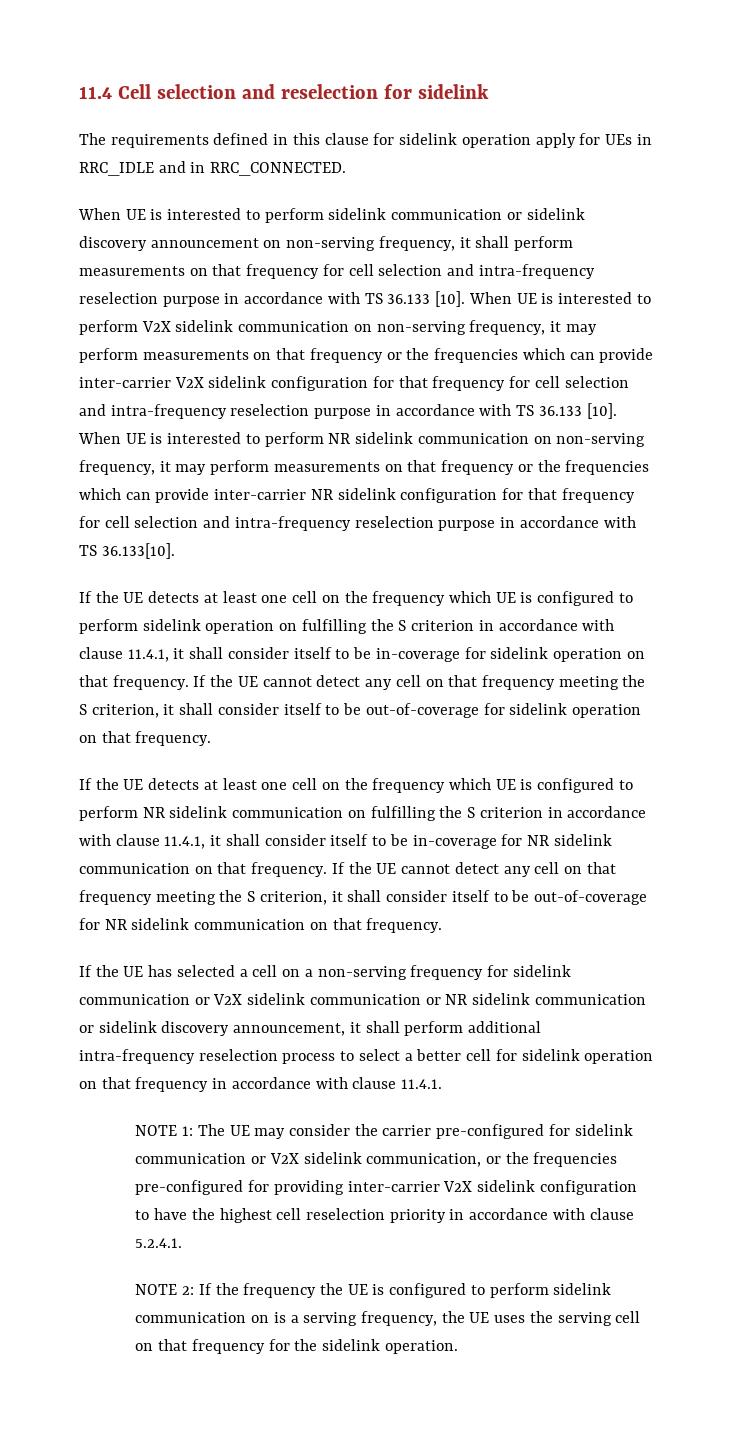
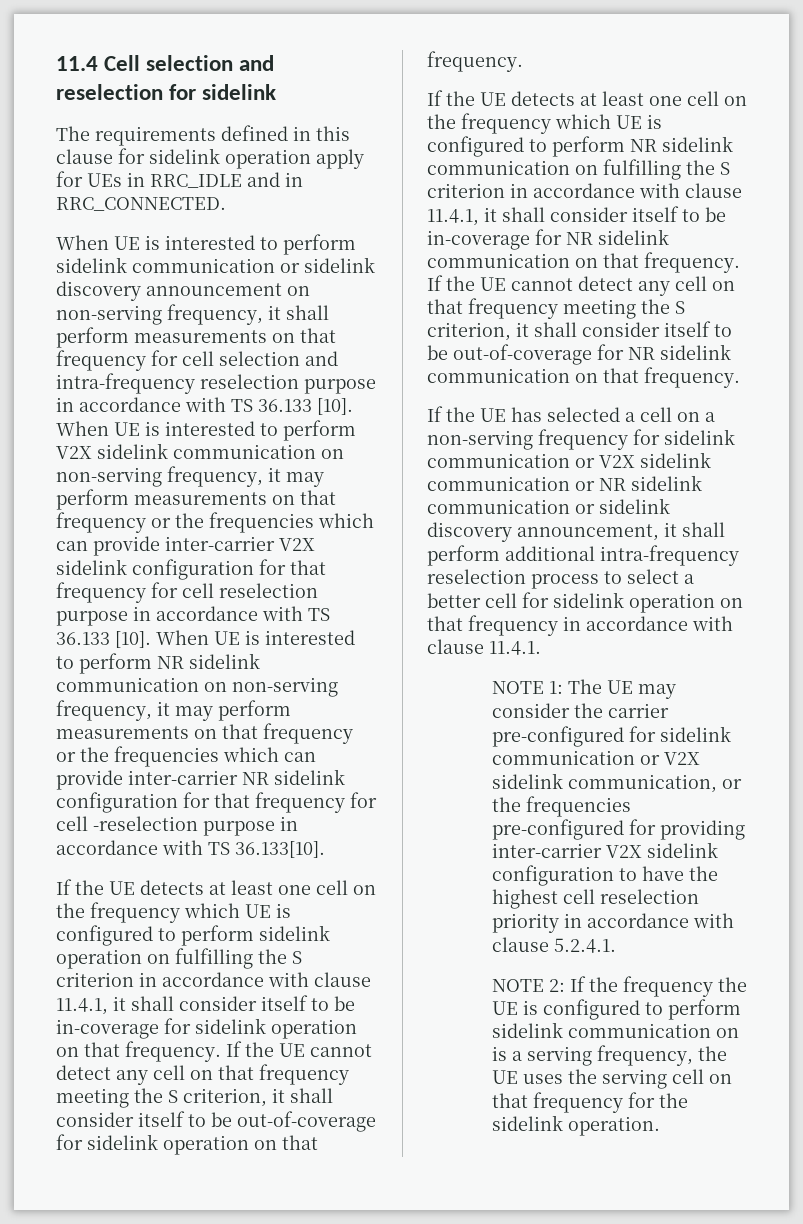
[564,376,629,388] [79,404,227,419] selection and intra-frequency -> (214, 590) none
[134,516,434,531] selection and intra-frequency reselection -> [93,816,198,831] -reselection

